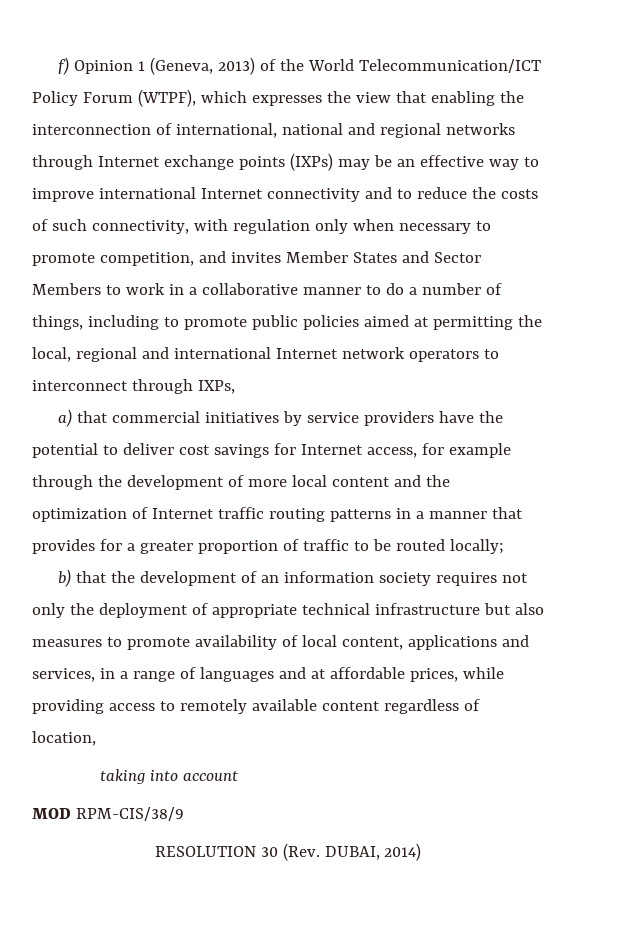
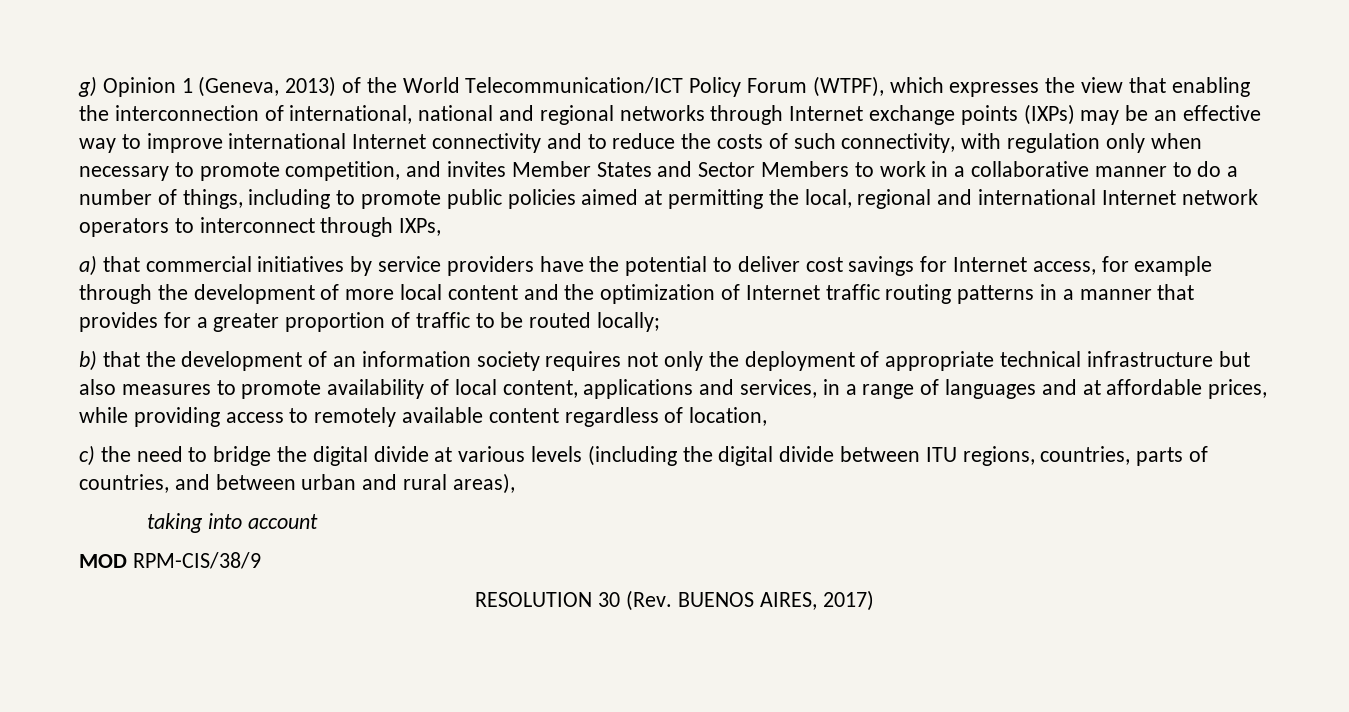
[58,57,70,75] f) -> [78,76,97,97] g)
(96, 738) none -> [79,445,1209,466] [79,473,515,494] // c) the need to bridge the digital divide at various levels (including the digital divide between ITU regions, countries, parts of countries, and between urban and rural areas),
[324,843,422,861] DUBAI, 2014) -> [677,590,874,611] BUENOS AIRES, 2017)

